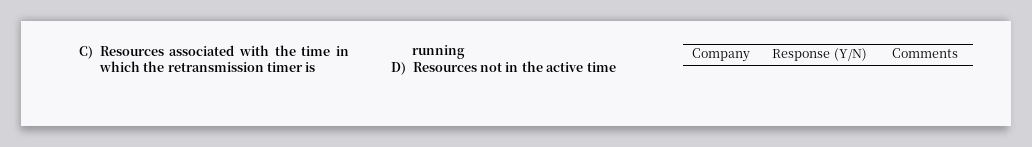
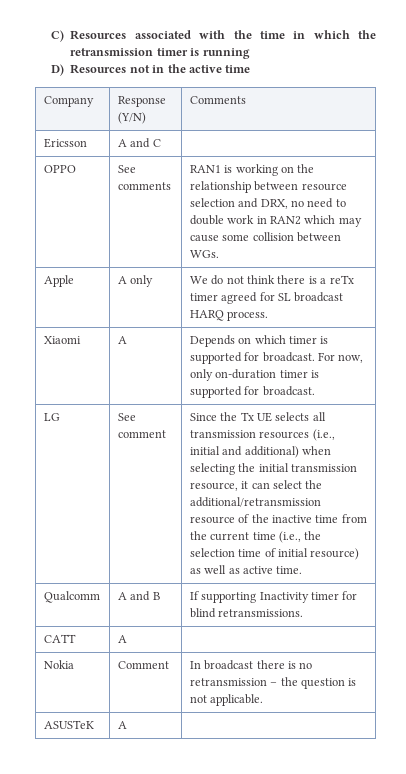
(959, 53) none -> [43,138,87,148] [117,138,161,148] [43,165,76,173] [117,165,136,173] [117,182,171,190] [189,164,315,176] [189,181,347,193] [189,198,346,209] [189,215,362,227] [189,232,342,242] [189,250,219,258] [43,275,74,287] [117,275,154,287] [189,275,354,285] [189,292,344,304] [189,310,269,321] [43,336,81,344] [117,336,127,344] [189,335,329,347] [189,352,364,364] [189,369,320,381] [189,386,315,398] [43,413,60,421] [117,413,136,421] [117,430,166,438] [189,412,326,422] [189,429,335,441] [189,446,332,458] [189,463,358,475] [189,480,323,491] [189,497,321,507] [189,514,367,524] [189,531,322,543] [189,548,360,560] [189,565,303,574] [43,591,100,603] [117,591,160,601] [189,591,358,603] [189,608,304,618] [43,634,76,643] [117,635,127,643] [43,660,74,669] [117,661,169,669] [189,660,313,670] [189,677,357,689] [189,694,264,706] [43,720,94,729] [117,721,127,729] // Ericsson | A and C | // OPPO | See comments | RAN1 is working on the relationship between resource selection and DRX, no need to double work in RAN2 which may cause some collision between WGs. // Apple | A only | We do not think there is a reTx timer agreed for SL broadcast HARQ process. // Xiaomi | A | Depends on which timer is supported for broadcast. For now, only on-duration timer is supported for broadcast. // LG | See comment | Since the Tx UE selects all transmission resources (i.e., initial and additional) when selecting the initial transmission resource, it can select the additional/retransmission resource of the inactive time from the current time (i.e., the selection time of initial resource) as well as active time. // Qualcomm | A and B | If supporting Inactivity timer for blind retransmissions. // CATT | A | // Nokia | Comment | In broadcast there is no retransmission – the question is not applicable. // ASUSTeK | A |

